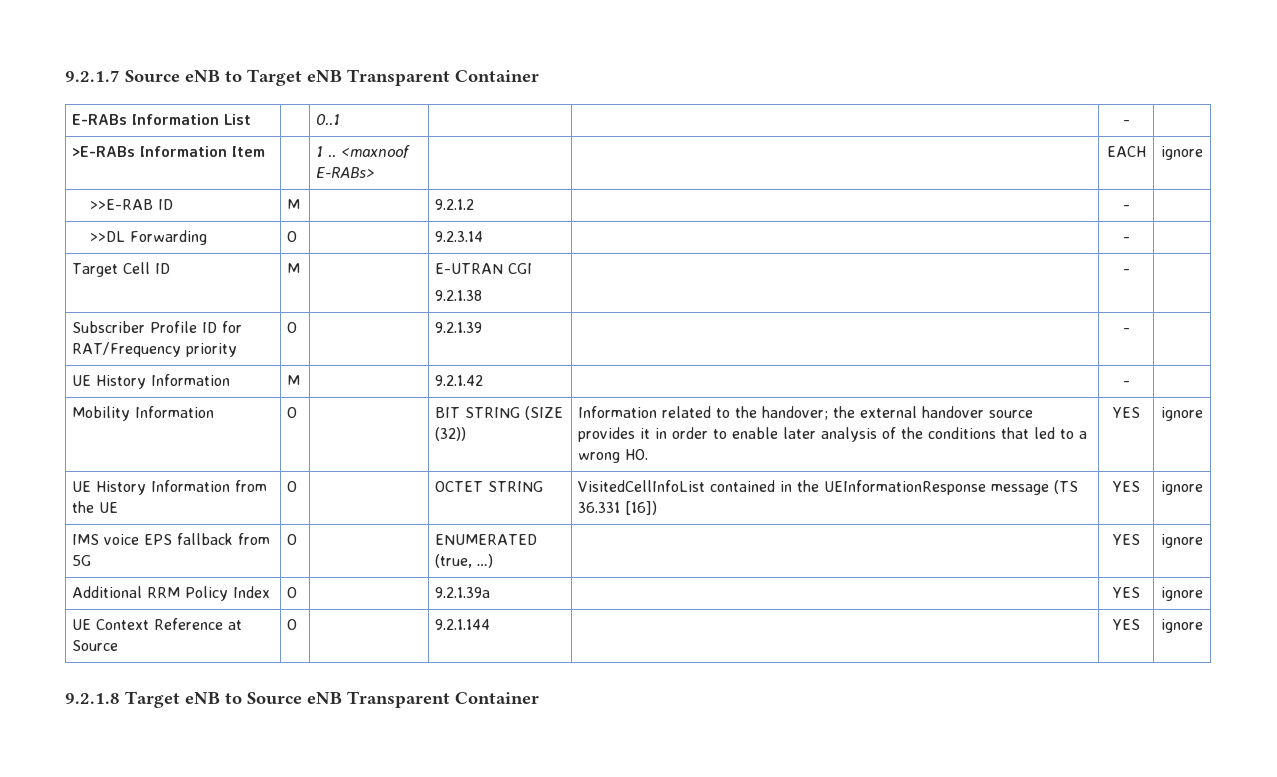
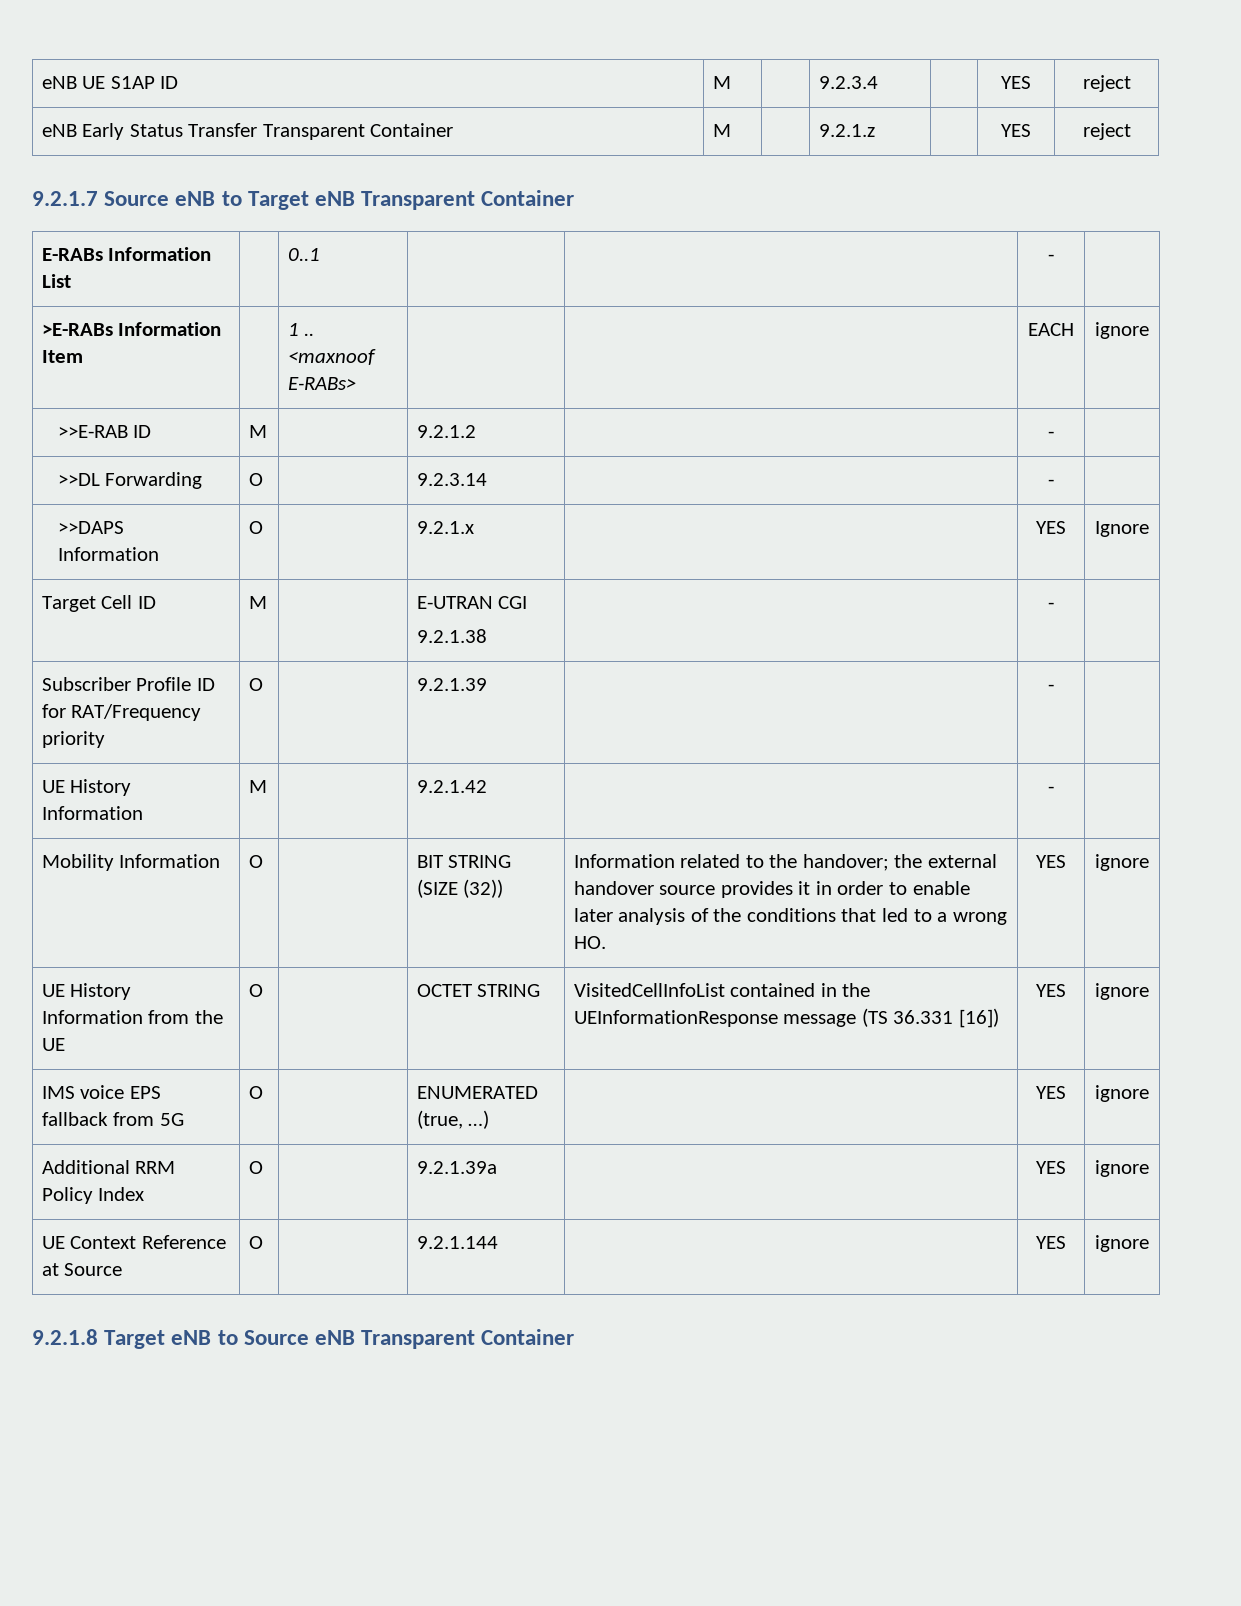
(65, 76) none -> [41,76,179,89] [712,76,731,89] [818,76,878,89] [1001,76,1031,89] [1082,75,1131,92] [41,123,454,140] [712,124,731,137] [818,124,875,137] [1001,124,1031,137] [1082,123,1131,140] eNB UE S1AP ID | M | | 9.2.3.4 | | YES | reject // eNB Early Status Transfer Transparent Container | M | | 9.2.1.z | | YES | reject //
(1130, 239) none -> [57,521,124,534] [57,547,159,561] [248,521,263,534] [416,521,474,534] [1036,521,1066,534] [1095,521,1149,537] // >>DAPS Information | O | | 9.2.1.x | | YES | Ignore

